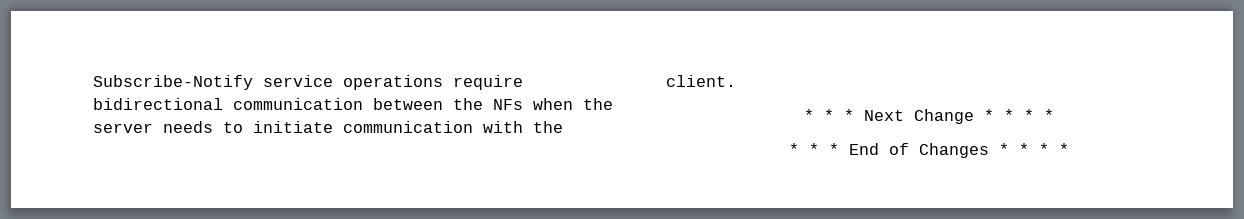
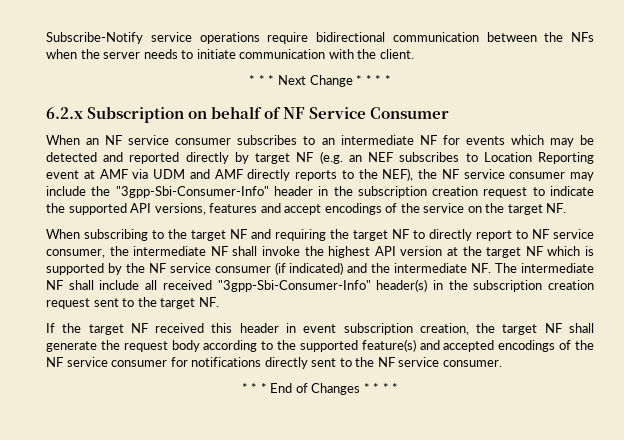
(1054, 115) none -> [46,106,450,123] [46,135,594,147] [46,151,594,164] [46,168,594,181] [46,186,594,198] [46,203,567,215] [46,229,594,241] [46,246,595,258] [46,262,594,275] [46,279,594,292] [46,297,219,309] [46,323,594,335] [46,339,594,352] [46,357,502,369] // 6.2.x Subscription on behalf of NF Service Consumer // When an NF service consumer subscribes to an intermediate NF for events which may be detected and reported directly by target NF (e.g. an NEF subscribes to Location Reporting event at AMF via UDM and AMF directly reports to the NEF), the NF service consumer may include the "3gpp-Sbi-Consumer-Info" header in the subscription creation request to indicate the supported API versions, features and accept encodings of the service on the target NF. // When subscribing to the target NF and requiring the target NF to directly report to NF service consumer, the intermediate NF shall invoke the highest API version at the target NF which is supported by the NF service consumer (if indicated) and the intermediate NF. The intermediate NF shall include all received "3gpp-Sbi-Consumer-Info" header(s) in the subscription creation request sent to the target NF. // If the target NF received this header in event subscription creation, the target NF shall generate the request body according to the supported feature(s) and accepted encodings of the NF service consumer for notifications directly sent to the NF service consumer.

